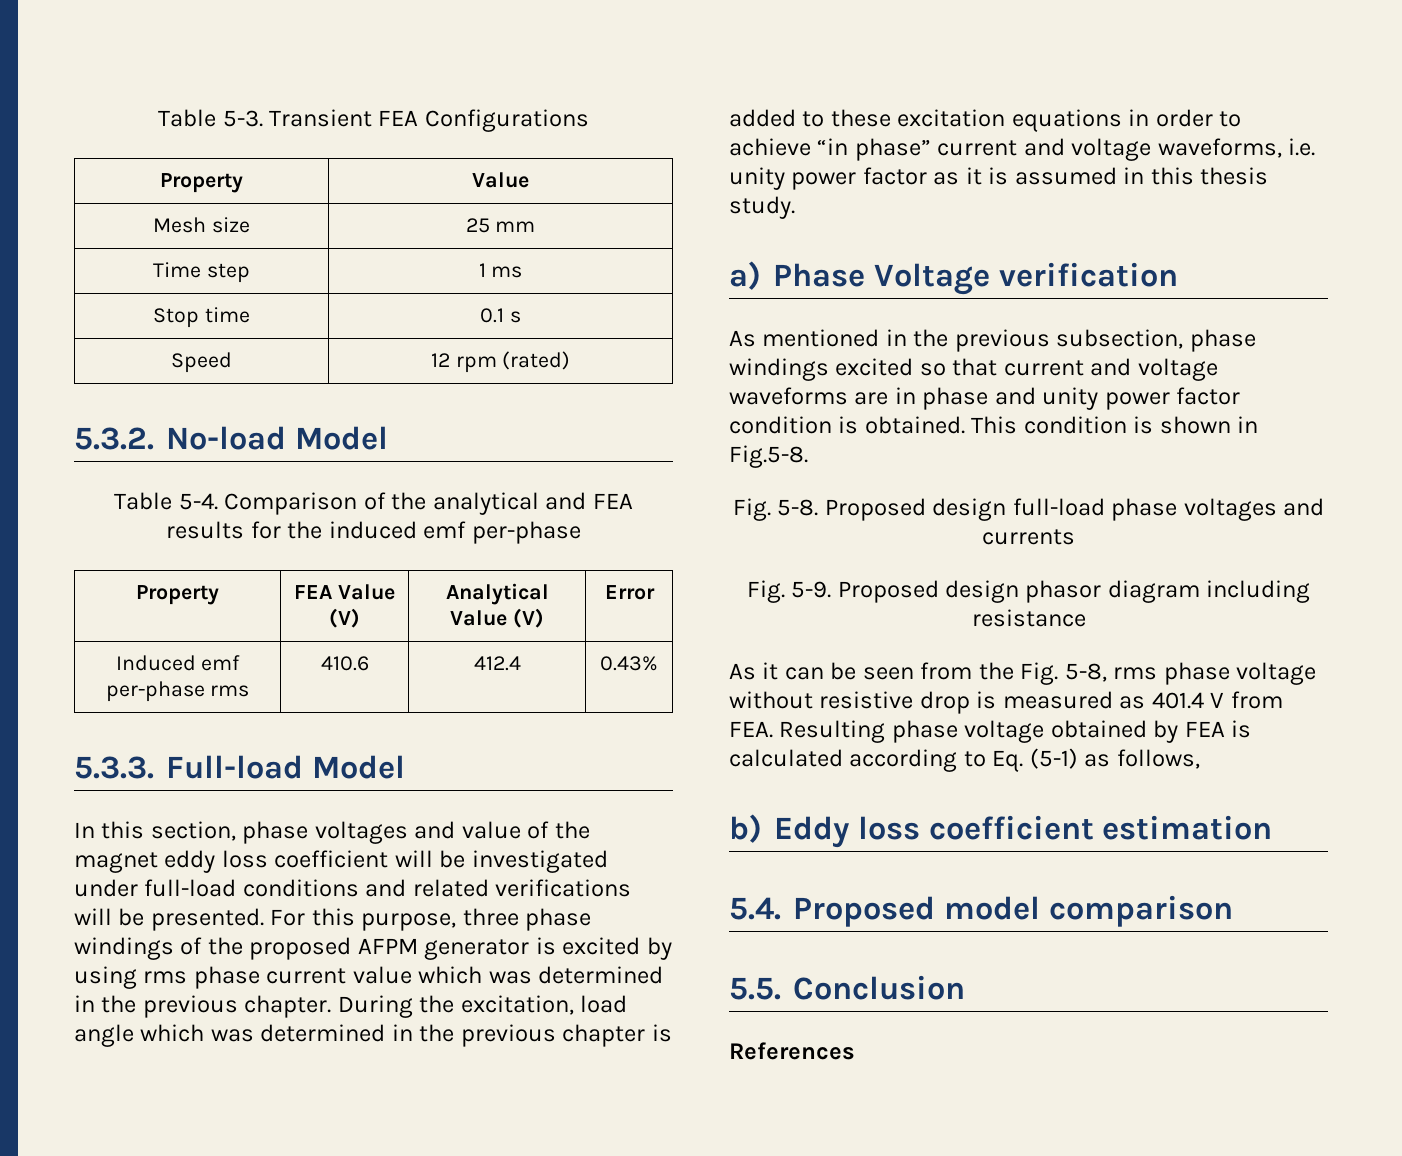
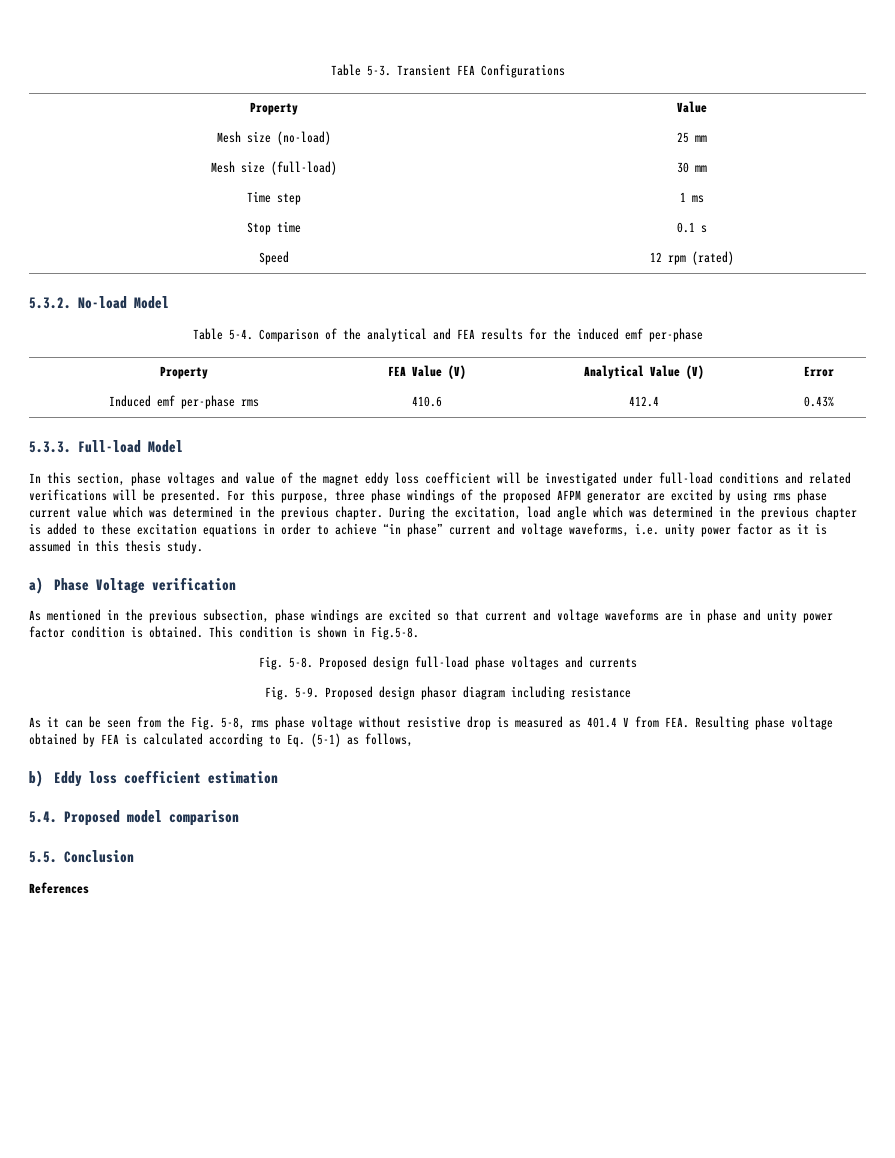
(250, 225) none -> [277,131,331,145] (no-load)
(536, 226) none -> [211,161,337,175] [677,162,707,173] // Mesh size (full-load) | 30 mm
[535,937,556,955] is -> [647,493,665,501] are
(829, 369) none -> [365,613,383,621] are

